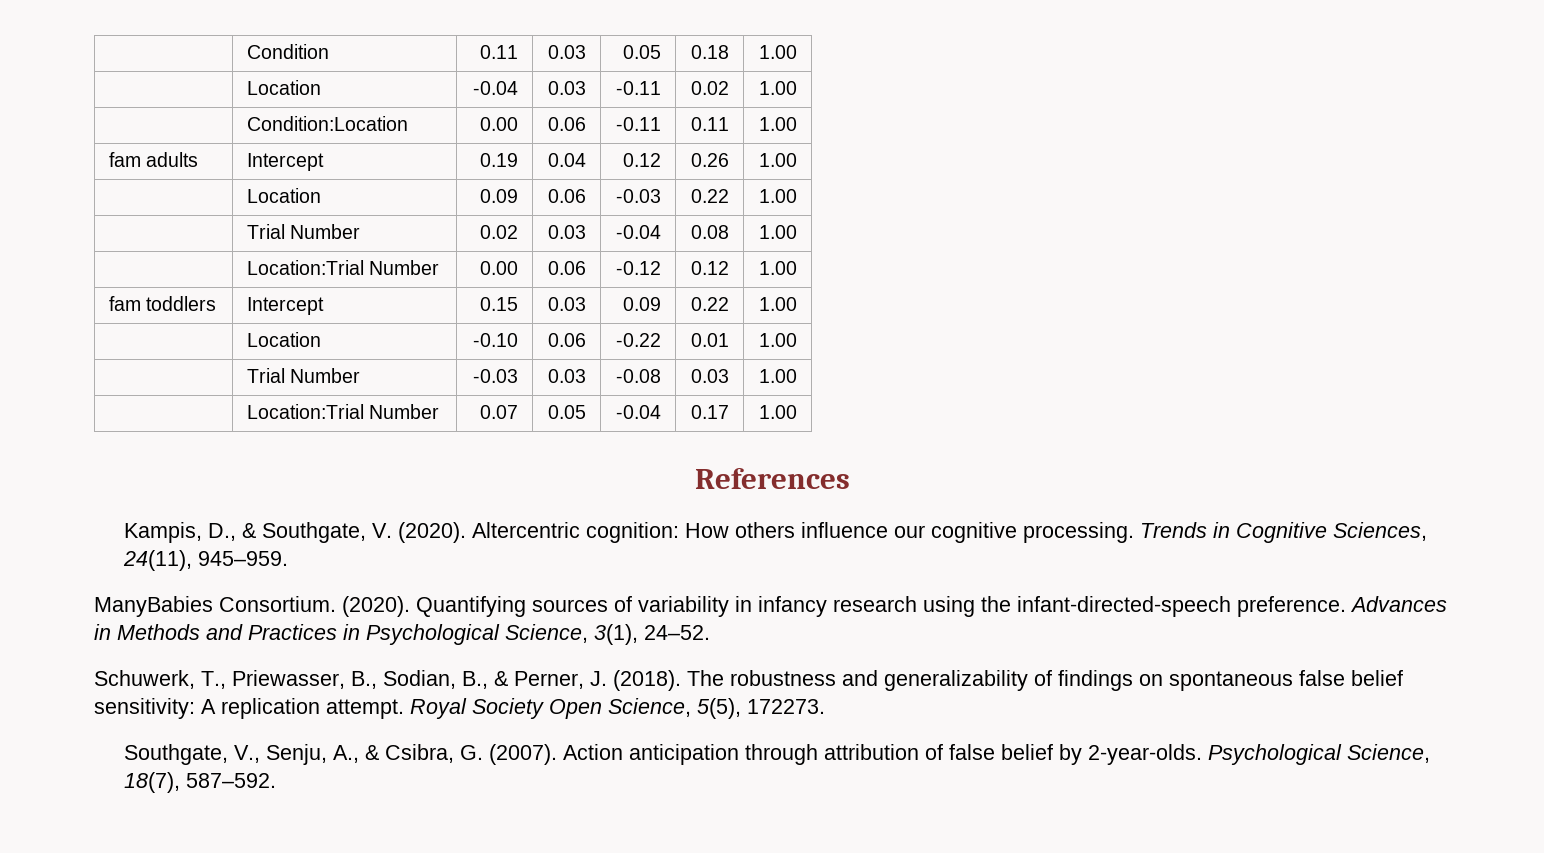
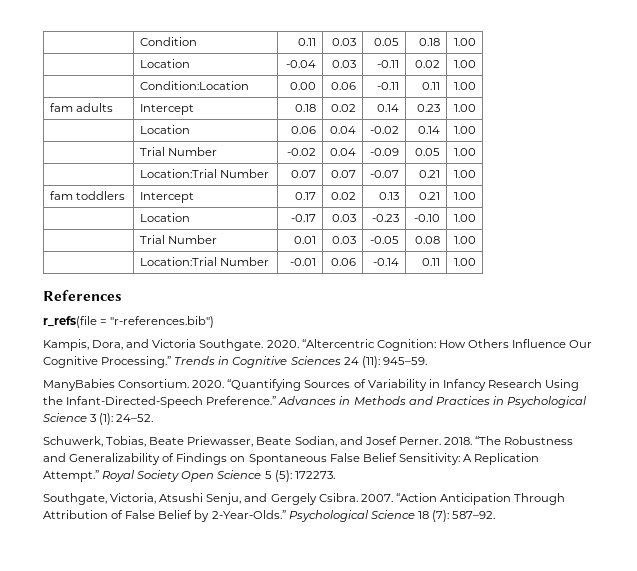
[480,153,519,167] [548,153,587,167] [623,153,662,167] [691,153,730,167] [759,153,798,167] [246,188,321,203] [480,189,519,203] [548,189,587,203] [616,189,662,203] [691,189,730,203] [759,189,798,203] [246,224,360,239] [480,225,519,239] [548,225,587,239] [616,225,662,239] 0.19 | 0.04 | 0.12 | 0.26 | 1.00 // | Location | 0.09 | 0.06 | -0.03 | 0.22 | 1.00 // | Trial Number | 0.02 | 0.03 | -0.04 -> [295,104,317,112] [331,104,357,112] [377,104,400,112] [417,104,441,112] [454,104,477,112] [139,125,190,134] [291,126,317,134] [330,126,357,134] [370,126,400,134] [418,126,441,134] [454,126,477,134] [139,147,217,156] [287,148,317,156] [330,148,357,156] [370,148,400,156] [415,148,441,156] [454,148,477,156] [139,169,269,178] [291,170,317,178] [331,170,357,178] [370,170,400,178] [419,170,441,178] [454,170,477,178] [49,191,125,200] [139,192,194,203] [295,192,317,200] [331,192,357,200] [379,192,400,200] [419,192,441,200] [454,192,477,200] [139,213,190,222] [291,214,317,222] [332,214,357,222] [372,214,400,222] [414,214,441,222] [454,214,477,222] [139,235,217,244] [294,236,317,244] [332,236,357,244] [370,236,400,244] 0.18 | 0.02 | 0.14 | 0.23 | 1.00 // | Location | 0.06 | 0.04 | -0.02 | 0.14 | 1.00 // | Trial Number | -0.02 | 0.04 | -0.09 | 0.05 | 1.00 // | Location:Trial Number | 0.07 | 0.07 | -0.07 | 0.21 | 1.00 // fam toddlers | Intercept | 0.17 | 0.02 | 0.13 | 0.21 | 1.00 // | Location | -0.17 | 0.03 | -0.23 | -0.10 | 1.00 // | Trial Number | 0.01 | 0.03 | -0.05
[480,261,519,275] [548,261,587,275] [616,261,662,275] [691,261,730,275] [759,261,798,275] [108,296,216,311] [246,297,324,315] [480,297,519,311] [548,297,587,311] [623,297,662,311] [691,297,730,311] [759,297,798,311] [246,332,321,347] [473,333,519,347] [548,333,587,347] [616,333,662,347] [691,333,730,347] [759,333,798,347] [246,368,360,383] [473,369,519,383] [548,369,587,383] [616,369,662,383] [691,369,730,383] [759,369,798,383] [246,404,439,419] [480,405,519,419] [548,405,587,419] [616,405,662,419] [691,405,730,419] [759,405,798,419] [694,468,850,489] [123,522,1427,543] [122,550,288,571] [94,596,1346,617] 0.00 | 0.06 | -0.12 | 0.12 | 1.00 // fam toddlers | Intercept | 0.15 | 0.03 | 0.09 | 0.22 | 1.00 // | Location | -0.10 | 0.06 | -0.22 | 0.01 | 1.00 // | Trial Number | -0.03 | 0.03 | -0.08 | 0.03 | 1.00 // | Location:Trial Number | 0.07 | 0.05 | -0.04 | 0.17 | 1.00 // References // Kampis, D., & Southgate, V. (2020). Altercentric cognition: How others influence our cognitive processing. Trends in Cognitive Sciences, 24(11), 945–959. // ManyBabies Consortium. (2020). Quantifying sources of variability in infancy research using the infant-directed-speech preference. -> [290,258,317,266] [331,258,357,266] [373,258,400,266] [422,258,441,266] [454,258,477,266] [43,290,122,301] [43,316,215,328] [43,339,593,351] [43,356,427,368] [43,379,580,391] [43,396,277,408] -0.01 | 0.06 | -0.14 | 0.11 | 1.00 // References // r_refs(file = "r-references.bib") // Kampis, Dora, and Victoria Southgate. 2020. “Altercentric Cognition: How Others Influence Our Cognitive Processing.” Trends in Cognitive Sciences 24 (11): 945–59. // ManyBabies Consortium. 2020. “Quantifying Sources of Variability in Infancy Research Using the Infant-Directed-Speech Preference.”
[505,624,638,645] Science, 3(1), -> [43,413,114,425] Science 3 (1):
[201,670,1403,691] [94,698,825,719] [123,744,1430,765] [123,772,276,793] T., Priewasser, B., Sodian, B., & Perner, J. (2018). The robustness and generalizability of findings on spontaneous false belief sensitivity: A replication attempt. Royal Society Open Science, 5(5), 172273. // Southgate, V., Senju, A., & Csibra, G. (2007). Action anticipation through attribution of false belief by 2-year-olds. Psychological Science, 18(7), 587–592. -> [106,436,574,447] [43,453,540,465] [43,470,335,482] [43,493,566,505] [43,510,496,522] Tobias, Beate Priewasser, Beate Sodian, and Josef Perner. 2018. “The Robustness and Generalizability of Findings on Spontaneous False Belief Sensitivity: A Replication Attempt.” Royal Society Open Science 5 (5): 172273. // Southgate, Victoria, Atsushi Senju, and Gergely Csibra. 2007. “Action Anticipation Through Attribution of False Belief by 2-Year-Olds.” Psychological Science 18 (7): 587–92.

